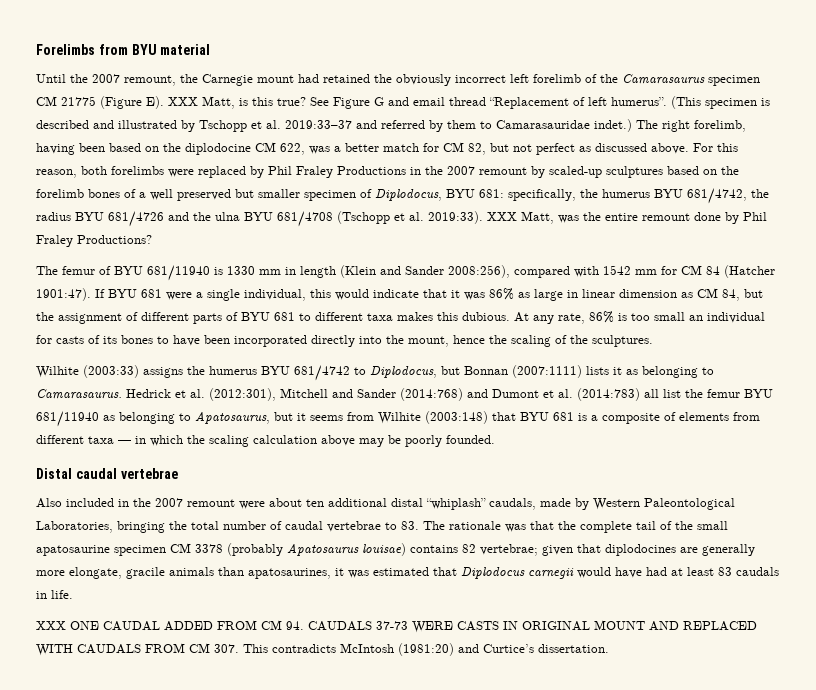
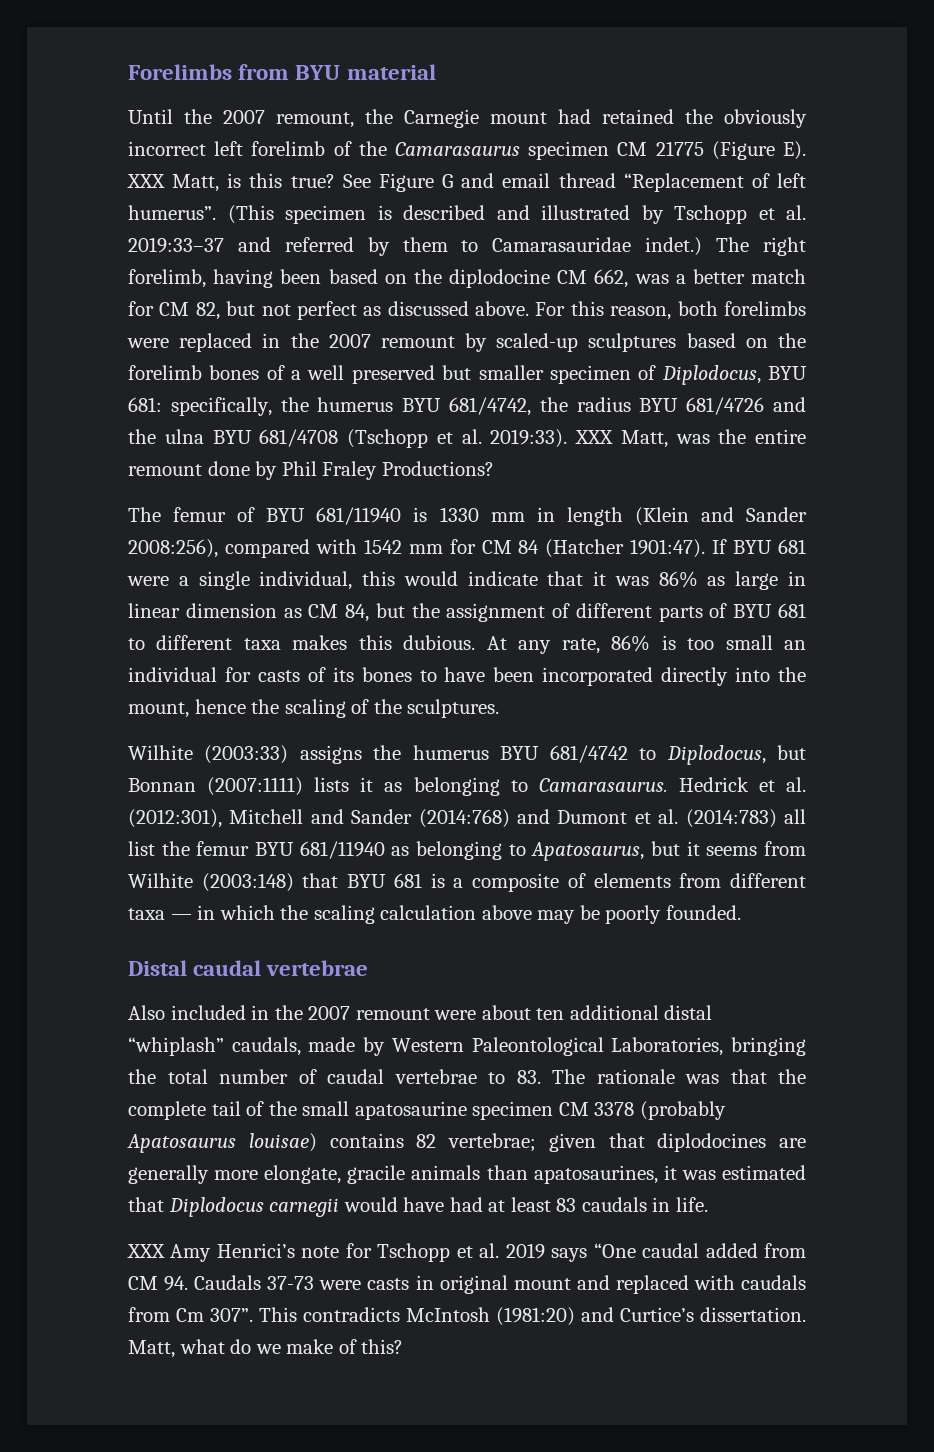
[280,143,305,155] 622, -> [594,269,629,288] 662,
[250,166,406,178] by Phil Fraley Productions -> (253, 342) none
[70,620,757,633] [36,643,239,656] ONE CAUDAL ADDED FROM CM 94. CAUDALS 37-73 WERE CASTS IN ORIGINAL MOUNT AND REPLACED WITH CAUDALS FROM CM 307. -> [170,1243,806,1262] [128,1275,806,1294] [128,1307,253,1322] Amy Henrici’s note for Tschopp et al. 2019 says “One caudal added from CM 94. Caudals 37-73 were casts in original mount and replaced with caudals from Cm 307”.
(609, 648) none -> [128,1339,404,1358] Matt, what do we make of this?

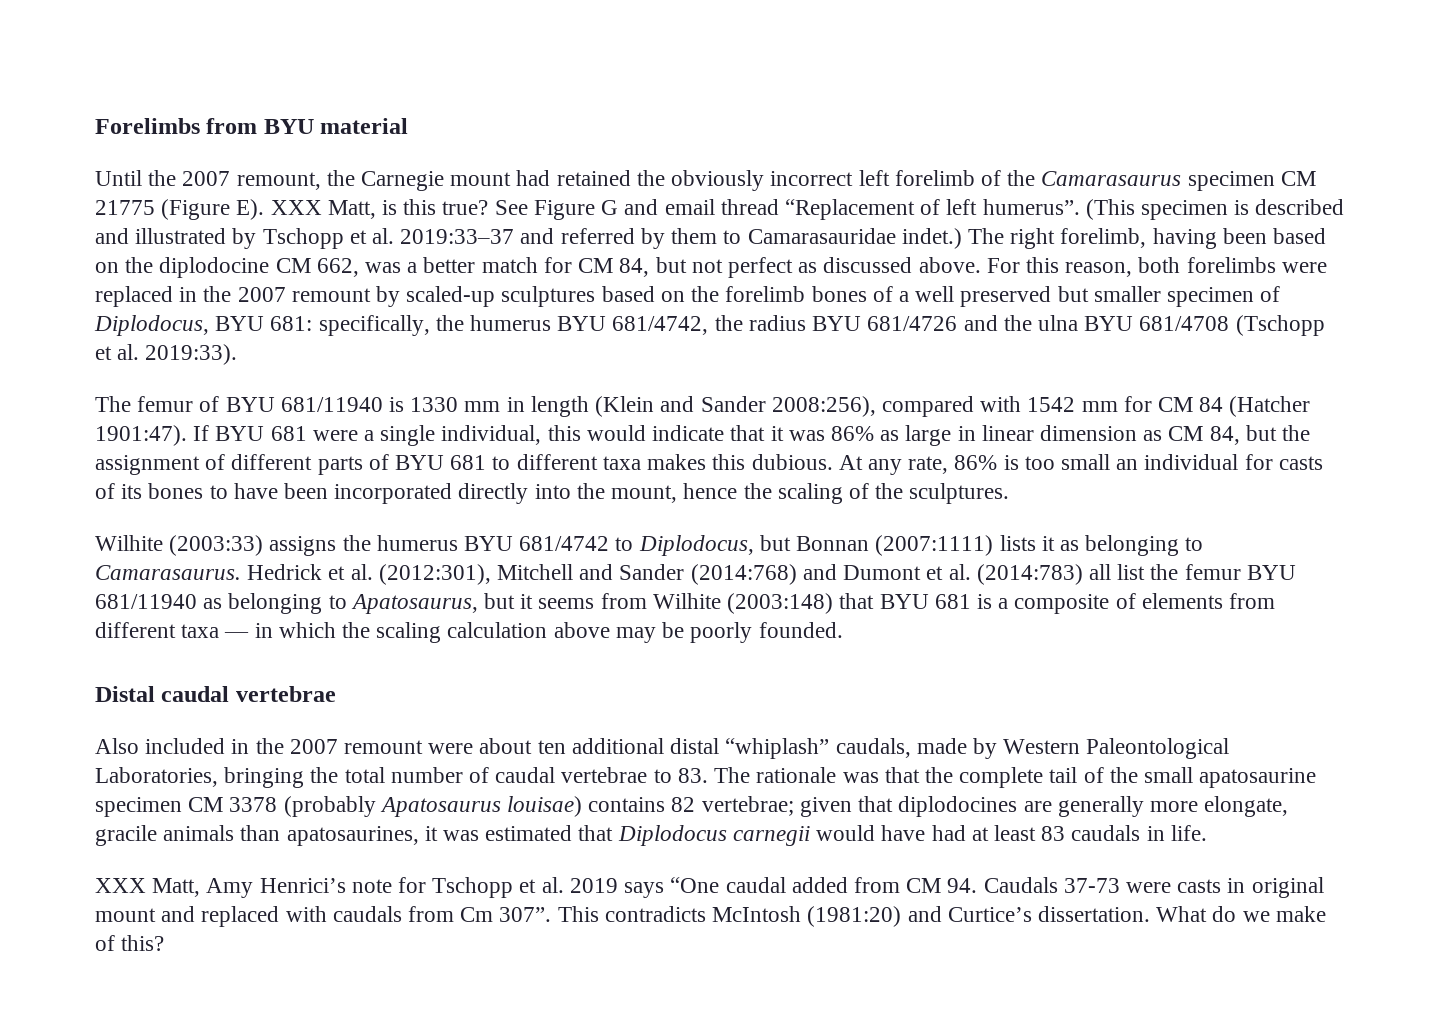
[195,302,220,320] 82, -> [619,258,650,277] 84,
[575,429,806,448] [128,461,494,480] XXX Matt, was the entire remount done by Phil Fraley Productions? -> (238, 354) none
(165, 1251) none -> [152,878,201,897] Matt,
[128,1339,225,1358] Matt, what -> [1156,906,1208,922] What

